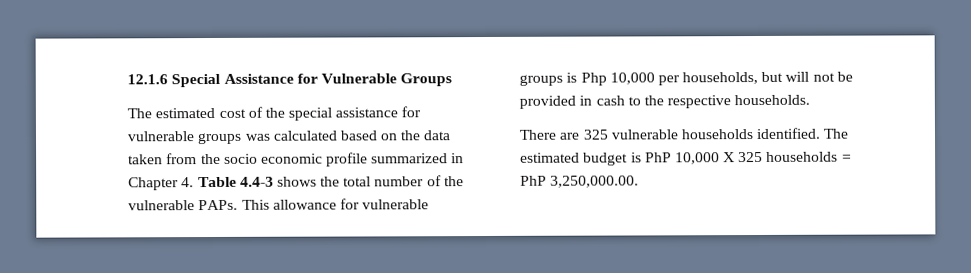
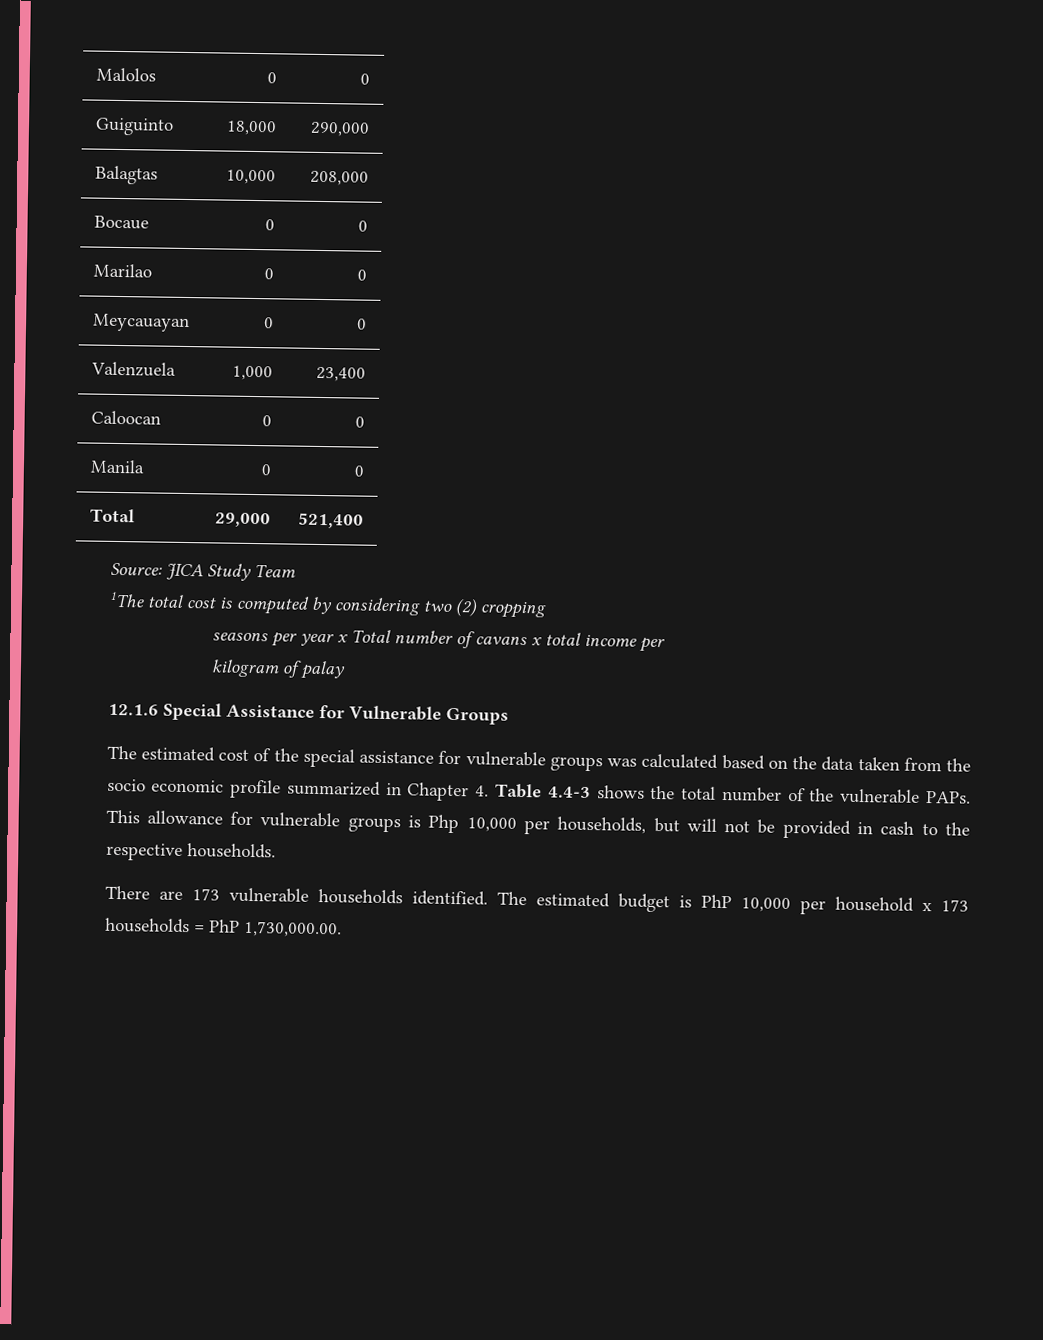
(127, 79) none -> [95,67,156,82] [267,72,278,84] [360,73,371,85] [94,117,174,136] [226,120,278,136] [310,121,371,137] [94,165,158,185] [226,169,277,185] [310,170,370,186] [93,215,149,230] [265,219,276,231] [358,220,369,232] [92,263,152,278] [264,268,275,280] [357,269,368,281] [91,313,190,333] [264,317,275,329] [357,318,368,330] [90,361,176,377] [232,365,274,381] [316,366,367,382] [90,410,161,425] [262,415,273,427] [355,416,366,428] [89,459,145,474] [261,464,273,476] [354,465,366,477] [89,508,135,523] [215,512,272,528] [298,512,365,529] [109,562,296,581] [108,591,547,619] [212,629,666,653] [211,659,347,680] Malolos | 0 | 0 // Guiguinto | 18,000 | 290,000 // Balagtas | 10,000 | 208,000 // Bocaue | 0 | 0 // Marilao | 0 | 0 // Meycauayan | 0 | 0 // Valenzuela | 1,000 | 23,400 // Caloocan | 0 | 0 // Manila | 0 | 0 // Total | 29,000 | 521,400 // Source: JICA Study Team // 1The total cost is computed by considering two (2) cropping // seasons per year x Total number of cavans x total income per // kilogram of palay //
[582,129,609,140] 325 -> [191,888,220,901] 173
[723,151,764,163] X 325 -> [799,896,969,915] per household x 173
[550,175,640,188] 3,250,000.00. -> [243,920,342,938] 1,730,000.00.

